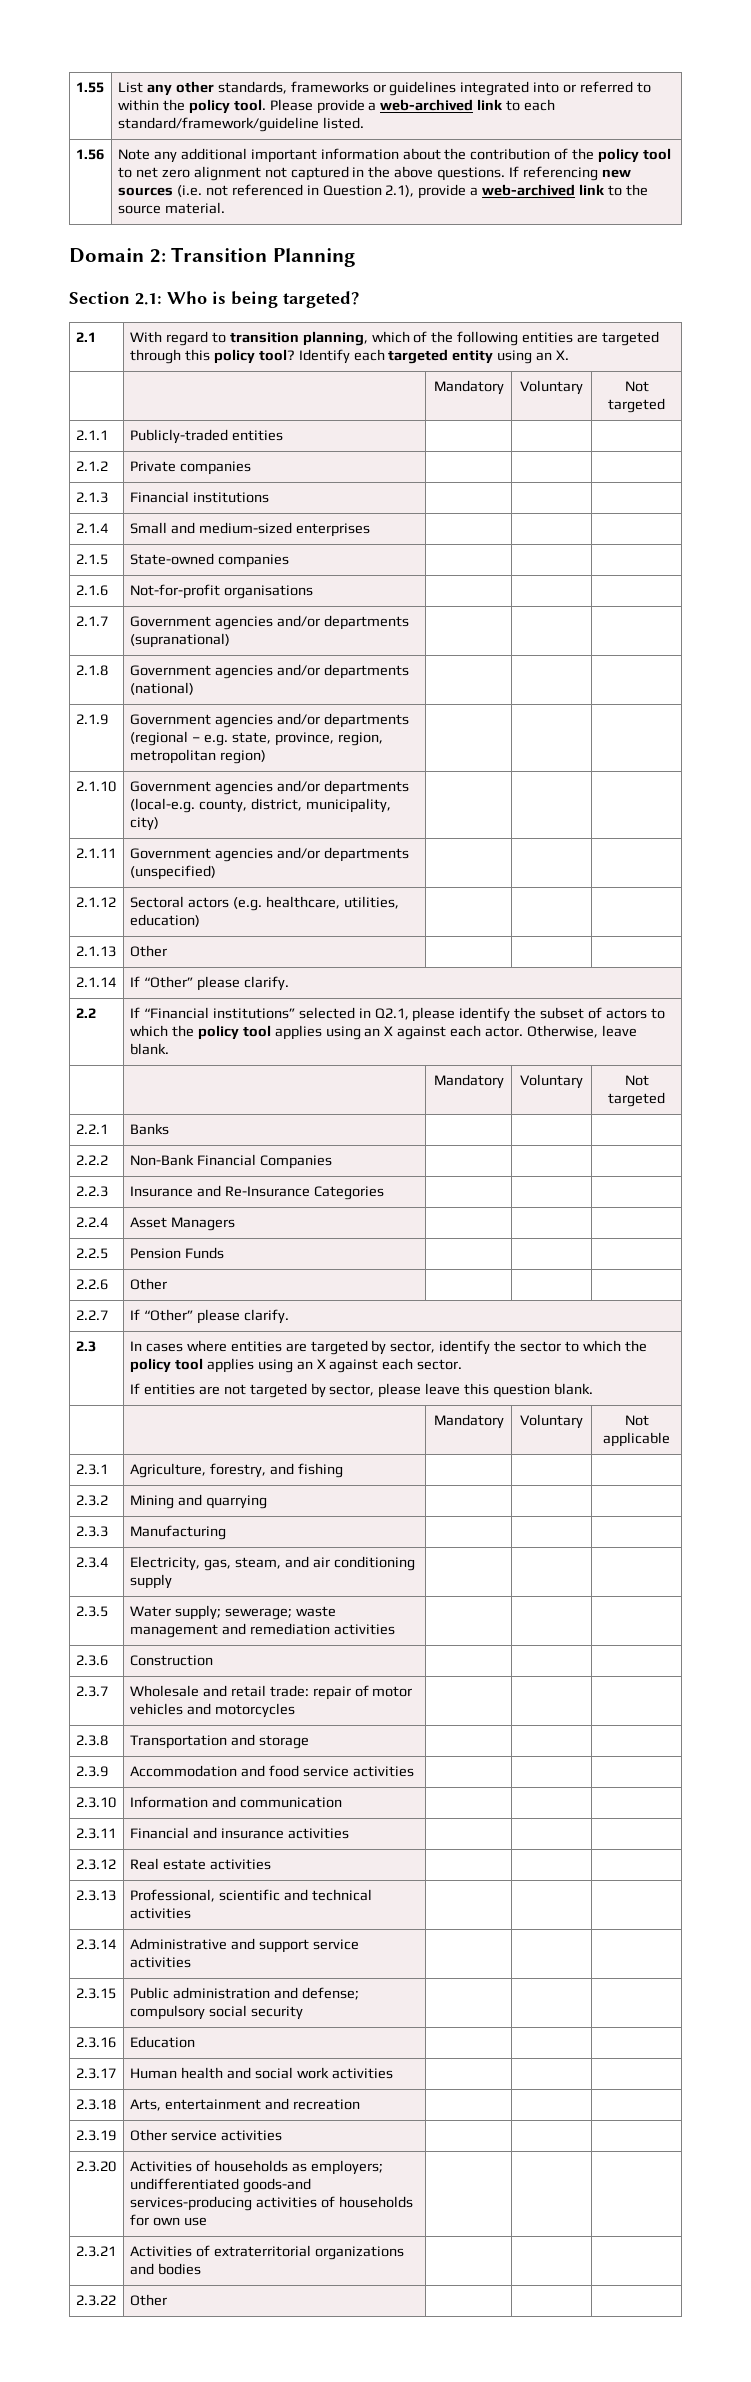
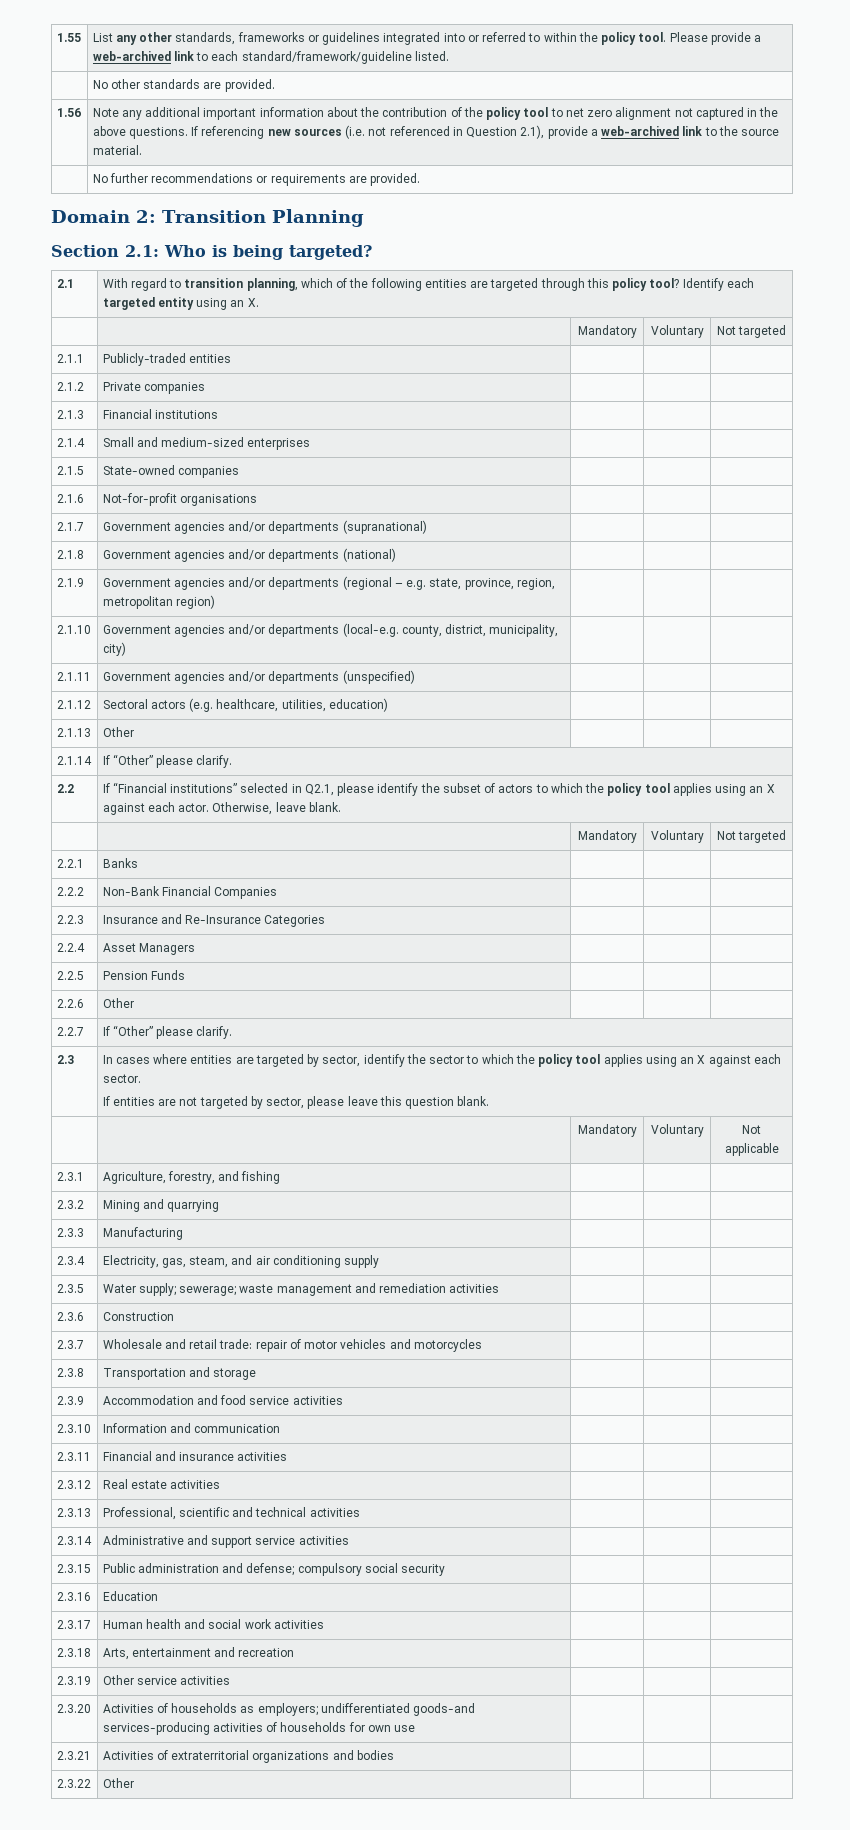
(364, 123) none -> [92,79,275,92] // | No other standards are provided.
(225, 208) none -> [92,173,421,186] // | No further recommendations or requirements are provided.

